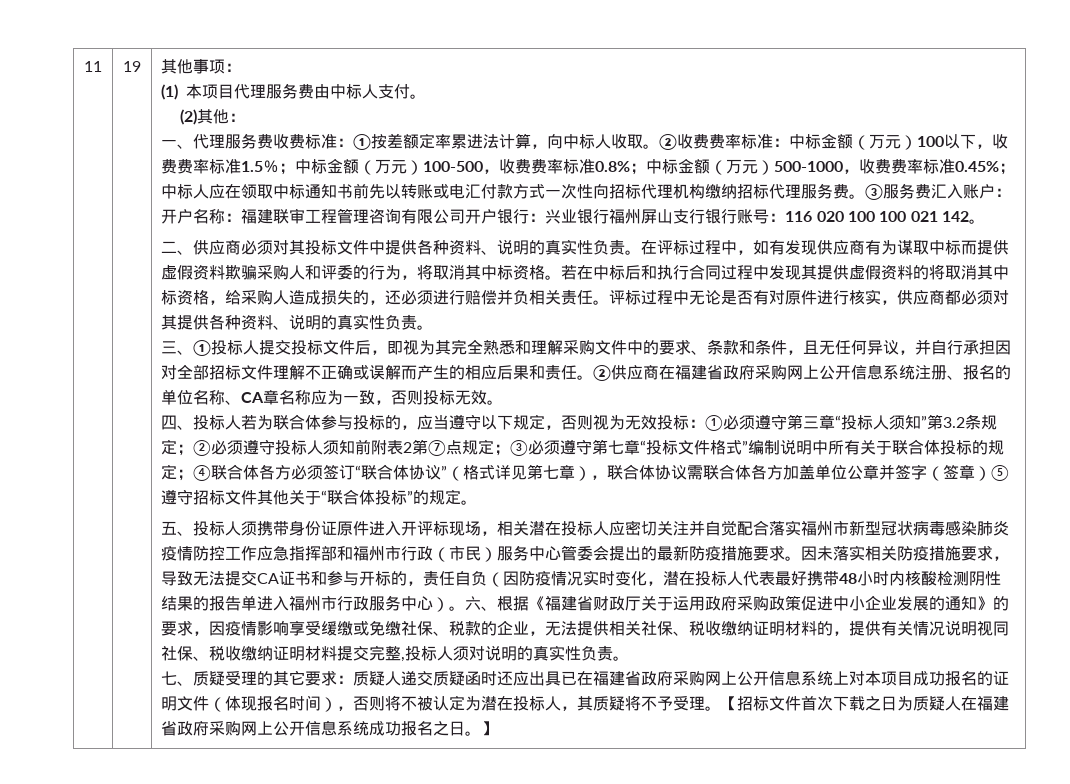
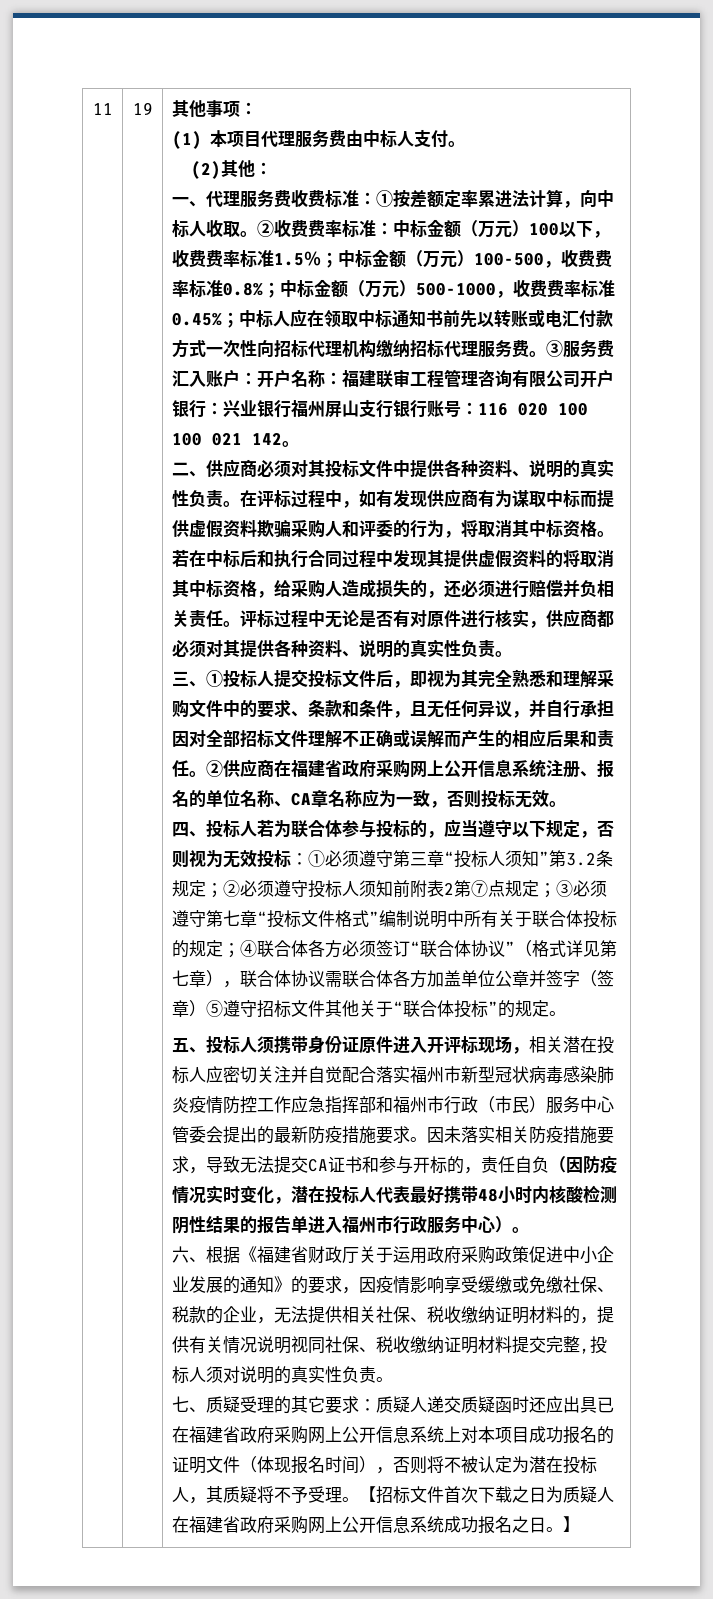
(466, 608) none -> (529, 1230) //

